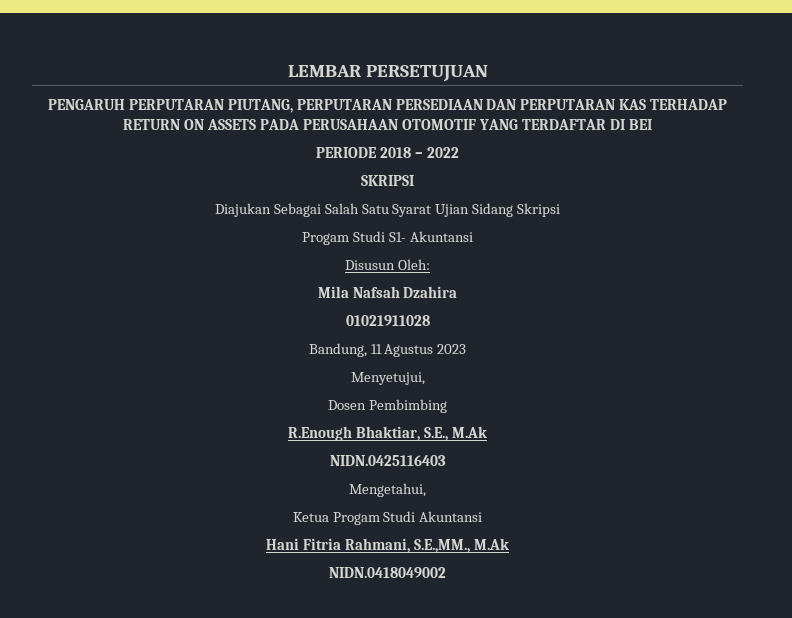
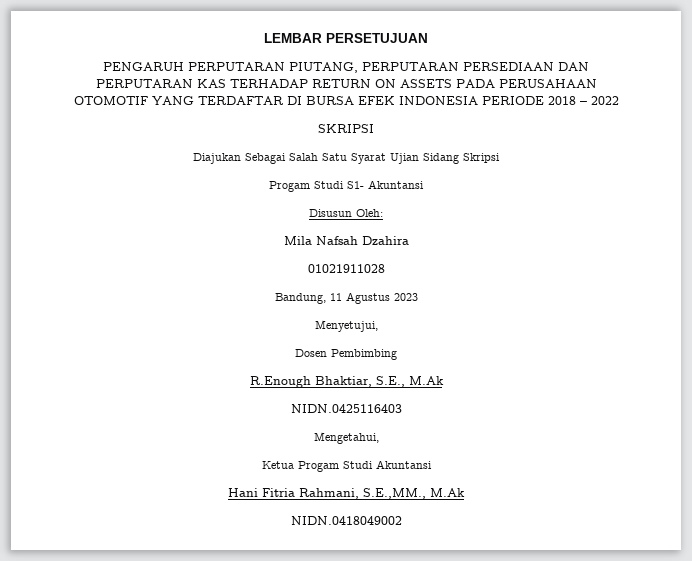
[628,119,652,130] BEI // -> [305,96,478,105] BURSA EFEK INDONESIA

